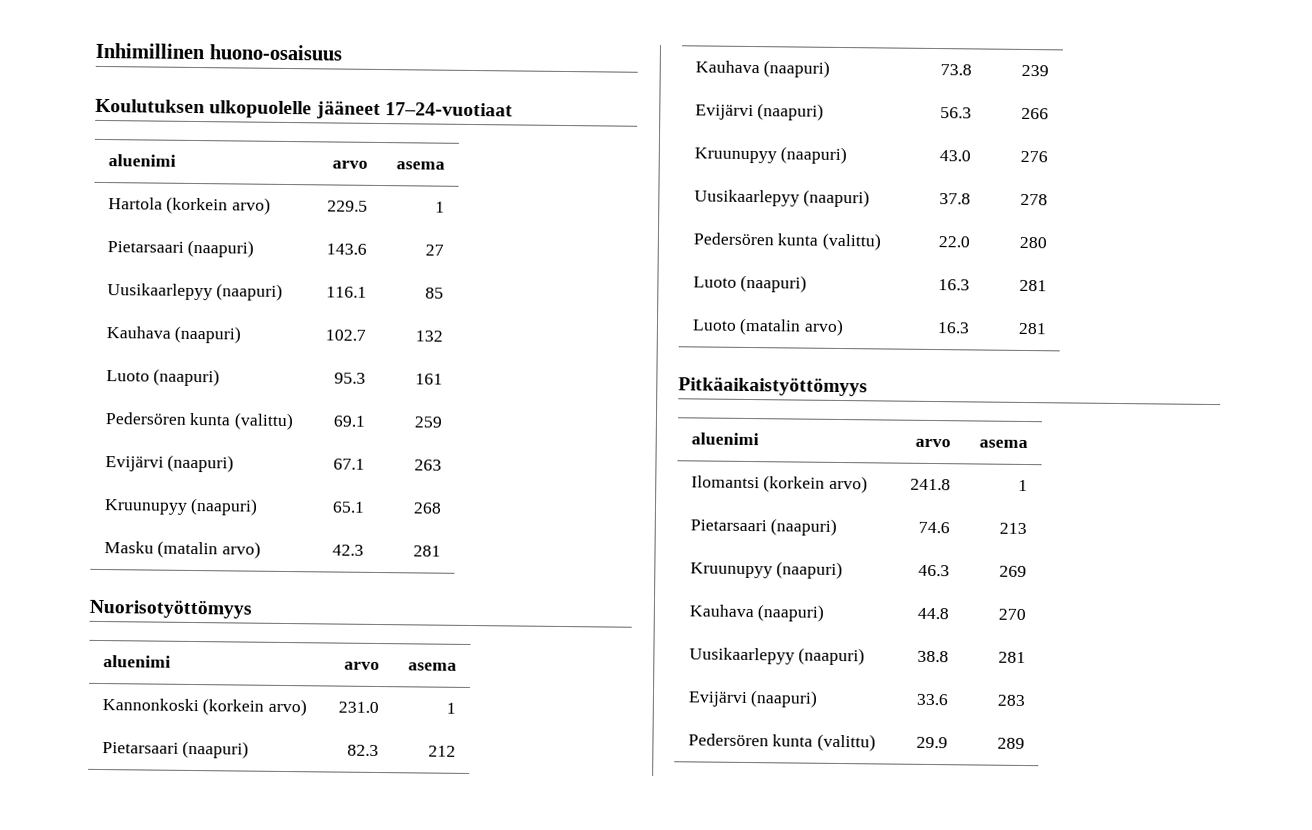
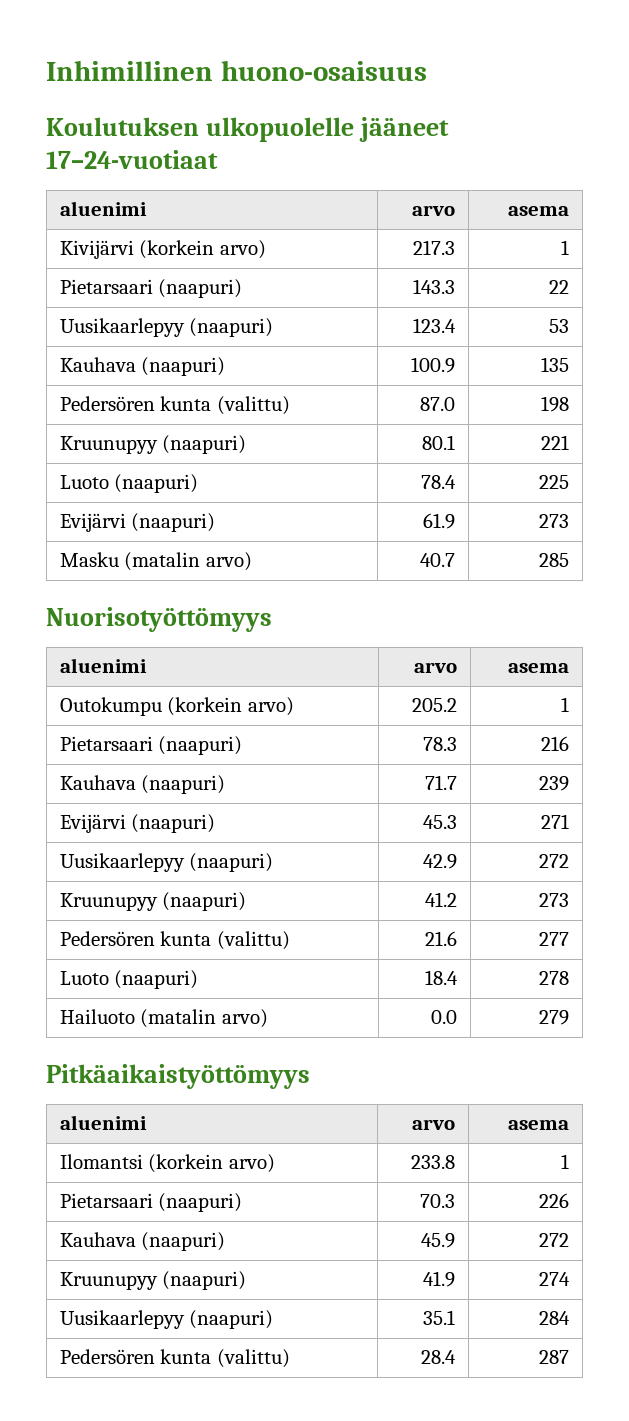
[107,196,272,215] [327,200,369,212] [435,201,446,213] [106,239,255,258] [326,243,368,255] [425,244,445,256] [106,283,284,301] [326,286,368,298] [425,287,445,299] [105,325,242,344] [325,329,367,341] [415,330,444,342] [105,368,221,387] [334,372,367,384] [415,373,444,385] [104,412,294,431] [333,415,366,427] [414,416,443,428] [104,454,235,473] [333,458,366,470] [414,459,443,471] [103,497,259,516] [332,501,366,513] [413,502,443,514] Hartola (korkein arvo) | 229.5 | 1 // Pietarsaari (naapuri) | 143.6 | 27 // Uusikaarlepyy (naapuri) | 116.1 | 85 // Kauhava (naapuri) | 102.7 | 132 // Luoto (naapuri) | 95.3 | 161 // Pedersören kunta (valittu) | 69.1 | 259 // Evijärvi (naapuri) | 67.1 | 263 // Kruunupyy (naapuri) | 65.1 | 268 -> [59,240,266,259] [413,240,456,255] [561,240,570,255] [59,279,243,298] [413,279,456,294] [549,280,570,294] [59,318,274,337] [413,318,457,333] [549,319,570,333] [59,357,226,376] [411,357,456,373] [541,357,570,372] [59,396,290,415] [420,397,456,411] [541,396,570,412] [59,435,247,454] [422,435,456,450] [541,435,570,450] [59,474,199,493] [421,475,457,489] [539,475,570,489] [59,513,216,532] [423,513,456,529] [539,514,570,528] Kivijärvi (korkein arvo) | 217.3 | 1 // Pietarsaari (naapuri) | 143.3 | 22 // Uusikaarlepyy (naapuri) | 123.4 | 53 // Kauhava (naapuri) | 100.9 | 135 // Pedersören kunta (valittu) | 87.0 | 198 // Kruunupyy (naapuri) | 80.1 | 221 // Luoto (naapuri) | 78.4 | 225 // Evijärvi (naapuri) | 61.9 | 273
[332,544,365,556] [413,545,442,557] 42.3 | 281 -> [420,553,456,567] [539,553,570,567] 40.7 | 285
[101,698,308,717] [338,701,380,714] [446,702,457,714] [101,740,250,759] [347,744,380,757] [428,745,457,757] [694,60,831,78] [940,64,973,76] Kannonkoski (korkein arvo) | 231.0 | 1 // Pietarsaari (naapuri) | 82.3 | 212 // Kauhava (naapuri) | 73.8 -> [59,697,294,716] [412,698,458,712] [561,697,570,712] [59,736,243,755] [423,737,458,751] [541,736,570,751] [59,775,226,794] [425,775,458,790] Outokumpu (korkein arvo) | 205.2 | 1 // Pietarsaari (naapuri) | 78.3 | 216 // Kauhava (naapuri) | 71.7
[940,107,973,119] [1021,107,1050,120] [693,146,848,165] [939,150,972,162] [1020,150,1049,163] [693,189,871,208] [939,193,972,205] [1020,193,1049,206] [692,232,882,251] [938,236,971,248] [1019,236,1048,249] [692,274,808,293] [938,279,971,291] [1019,279,1048,292] [691,317,845,337] [937,322,971,334] [1018,322,1048,335] 56.3 | 266 // Kruunupyy (naapuri) | 43.0 | 276 // Uusikaarlepyy (naapuri) | 37.8 | 278 // Pedersören kunta (valittu) | 22.0 | 280 // Luoto (naapuri) | 16.3 | 281 // Luoto (matalin arvo) | 16.3 | 281 -> [423,815,458,829] [541,814,570,829] [59,853,274,872] [423,854,458,869] [539,854,570,868] [59,892,247,911] [425,892,458,907] [539,893,570,907] [59,931,290,950] [425,931,458,946] [539,932,570,946] [59,970,199,989] [425,970,459,985] [539,971,570,985] [59,1009,268,1028] [431,1010,458,1024] [539,1010,570,1025] 45.3 | 271 // Uusikaarlepyy (naapuri) | 42.9 | 272 // Kruunupyy (naapuri) | 41.2 | 273 // Pedersören kunta (valittu) | 21.6 | 277 // Luoto (naapuri) | 18.4 | 278 // Hailuoto (matalin arvo) | 0.0 | 279
[910,478,952,491] [1018,479,1029,492] [689,518,838,536] [918,521,951,534] [999,522,1028,535] [689,561,844,580] [918,564,951,577] [999,565,1028,578] [688,604,825,622] [917,607,950,620] [998,608,1027,621] [688,647,866,666] [917,650,950,663] [998,651,1027,664] [687,690,819,708] [916,693,949,706] [997,694,1026,707] [687,733,877,752] [916,736,949,749] [997,737,1026,750] 241.8 | 1 // Pietarsaari (naapuri) | 74.6 | 213 // Kruunupyy (naapuri) | 46.3 | 269 // Kauhava (naapuri) | 44.8 | 270 // Uusikaarlepyy (naapuri) | 38.8 | 281 // Evijärvi (naapuri) | 33.6 | 283 // Pedersören kunta (valittu) | 29.9 | 289 -> [411,1155,456,1169] [561,1154,570,1169] [59,1193,243,1212] [420,1194,456,1208] [539,1193,570,1208] [59,1232,226,1251] [421,1233,456,1248] [539,1233,570,1247] [59,1271,247,1290] [423,1271,456,1287] [539,1272,571,1286] [59,1310,274,1329] [423,1310,456,1325] [539,1311,571,1325] [59,1349,290,1368] [421,1350,457,1364] [539,1350,570,1364] 233.8 | 1 // Pietarsaari (naapuri) | 70.3 | 226 // Kauhava (naapuri) | 45.9 | 272 // Kruunupyy (naapuri) | 41.9 | 274 // Uusikaarlepyy (naapuri) | 35.1 | 284 // Pedersören kunta (valittu) | 28.4 | 287

